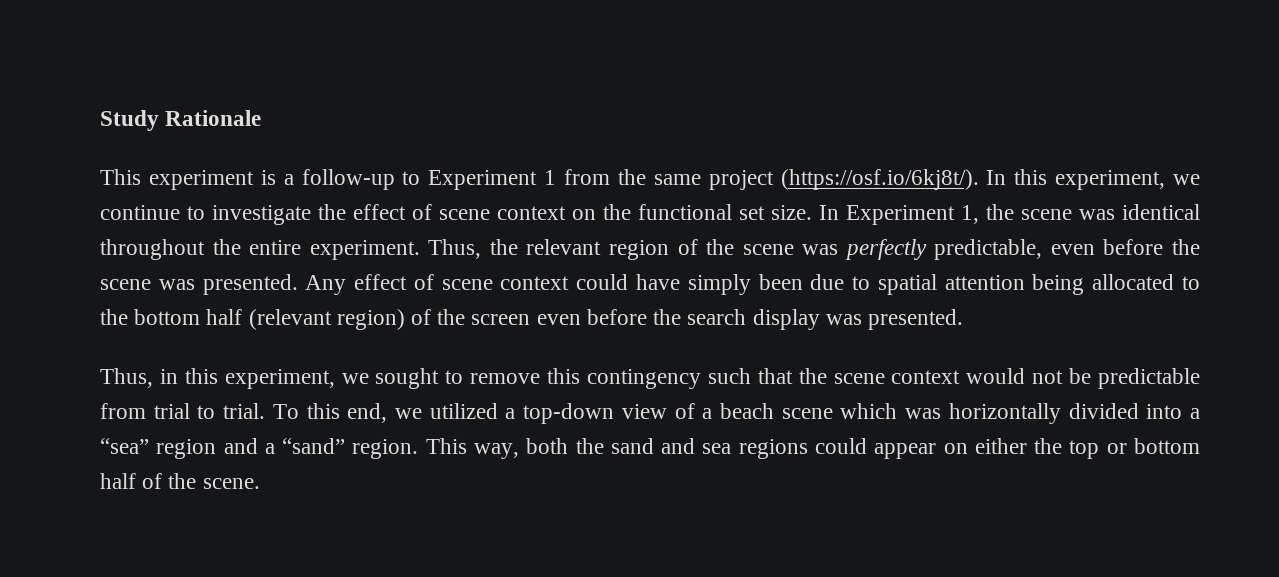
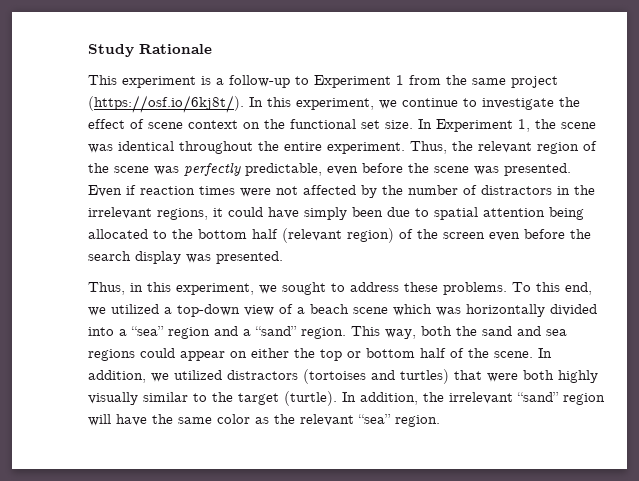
[305,274,570,295] Any effect of scene context -> [88,185,595,198] [88,207,223,220] Even if reaction times were not affected by the number of distractors in the irrelevant regions, it
[470,368,1201,389] [100,403,266,419] remove this contingency such that the scene context would not be predictable from trial to trial. -> [350,282,507,295] address these problems.
(260, 483) none -> [538,348,552,358] [88,369,598,384] [88,391,605,406] [88,414,440,427] In addition, we utilized distractors (tortoises and turtles) that were both highly visually similar to the target (turtle). In addition, the irrelevant “sand” region will have the same color as the relevant “sea” region.

